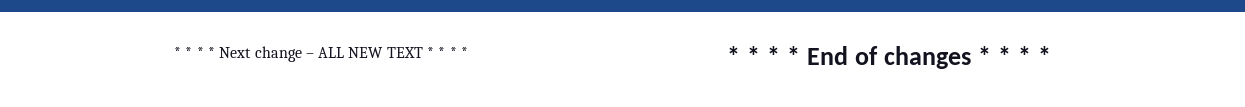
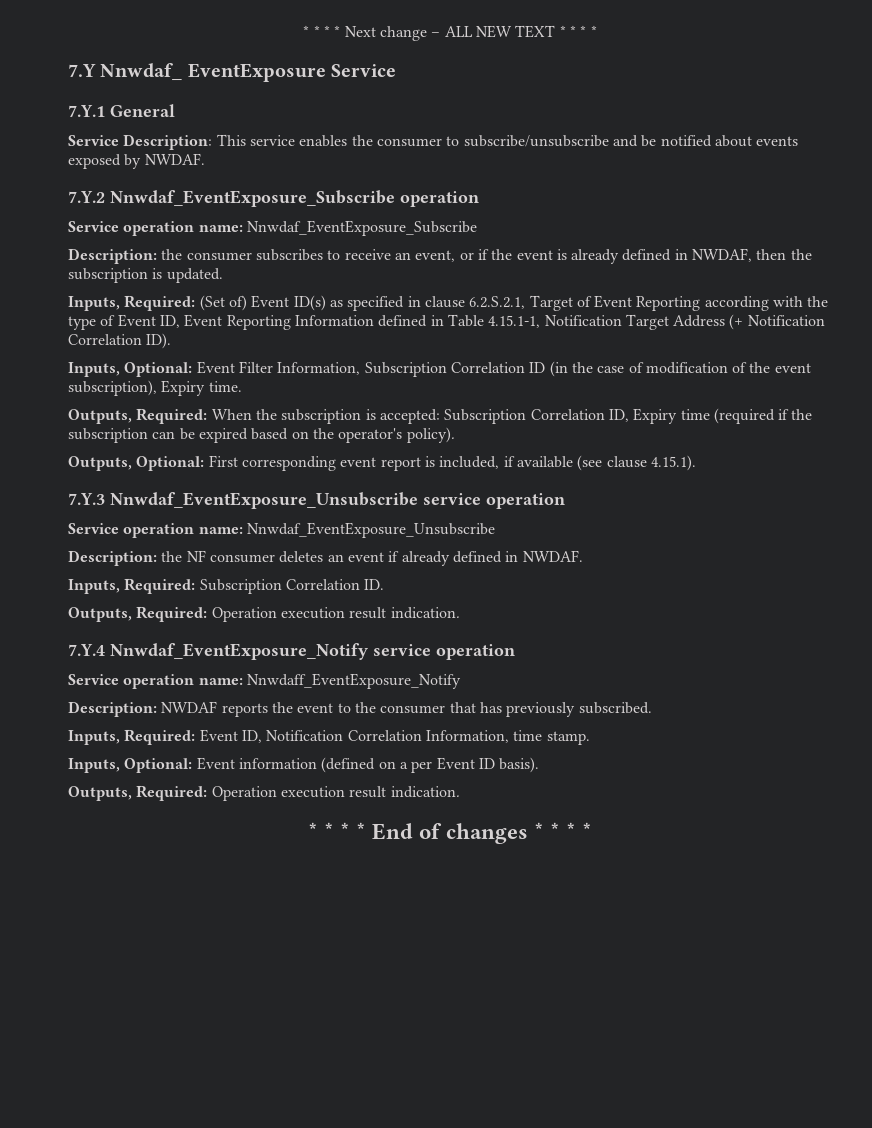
(469, 52) none -> [68,63,397,82] [68,104,175,117] [68,134,799,150] [68,153,205,169] [68,190,479,207] [68,220,477,236] [68,248,812,264] [68,268,223,283] [68,295,829,311] [68,314,825,330] [68,333,172,349] [68,361,811,377] [68,380,242,396] [68,408,813,424] [68,427,455,443] [68,455,696,471] [68,492,565,509] [68,522,495,538] [68,550,583,566] [68,578,385,594] [68,606,460,622] [68,643,515,660] [68,673,461,689] [68,701,652,717] [68,729,590,745] [68,757,540,773] [68,785,460,801] // 7.Y Nnwdaf_ EventExposure Service // 7.Y.1 General // Service Description: This service enables the consumer to subscribe/unsubscribe and be notified about events exposed by NWDAF. // 7.Y.2 Nnwdaf_EventExposure_Subscribe operation // Service operation name: Nnwdaf_EventExposure_Subscribe // Description: the consumer subscribes to receive an event, or if the event is already defined in NWDAF, then the subscription is updated. // Inputs, Required: (Set of) Event ID(s) as specified in clause 6.2.S.2.1, Target of Event Reporting according with the type of Event ID, Event Reporting Information defined in Table 4.15.1-1, Notification Target Address (+ Notification Correlation ID). // Inputs, Optional: Event Filter Information, Subscription Correlation ID (in the case of modification of the event subscription), Expiry time. // Outputs, Required: When the subscription is accepted: Subscription Correlation ID, Expiry time (required if the subscription can be expired based on the operator's policy). // Outputs, Optional: First corresponding event report is included, if available (see clause 4.15.1). // 7.Y.3 Nnwdaf_EventExposure_Unsubscribe service operation // Service operation name: Nnwdaf_EventExposure_Unsubscribe // Description: the NF consumer deletes an event if already defined in NWDAF. // Inputs, Required: Subscription Correlation ID. // Outputs, Required: Operation execution result indication. // 7.Y.4 Nnwdaf_EventExposure_Notify service operation // Service operation name: Nnwdaff_EventExposure_Notify // Description: NWDAF reports the event to the consumer that has previously subscribed. // Inputs, Required: Event ID, Notification Correlation Information, time stamp. // Inputs, Optional: Event information (defined on a per Event ID basis). // Outputs, Required: Operation execution result indication.

